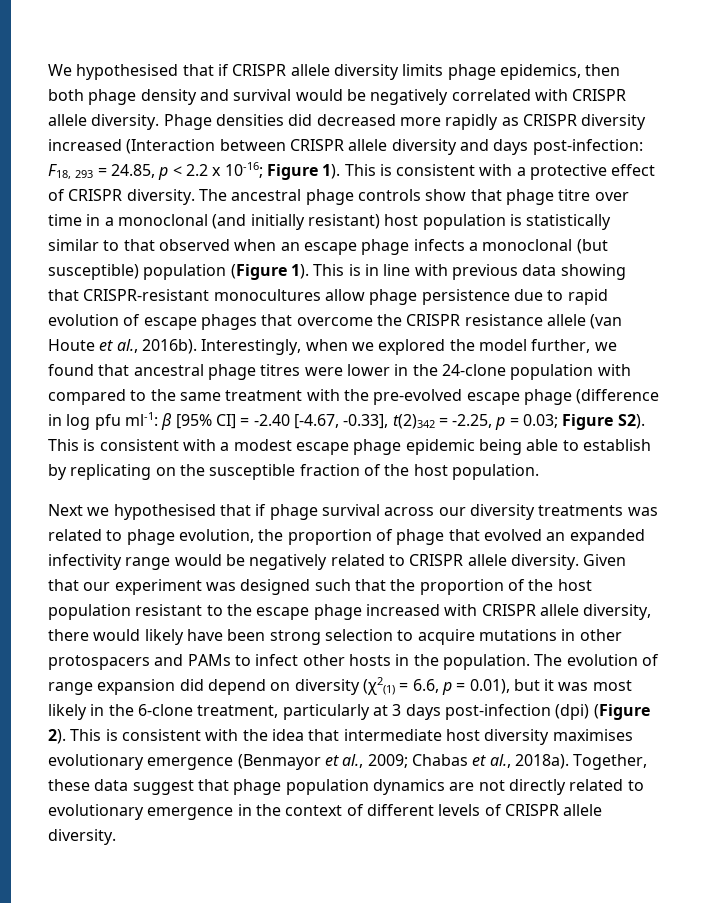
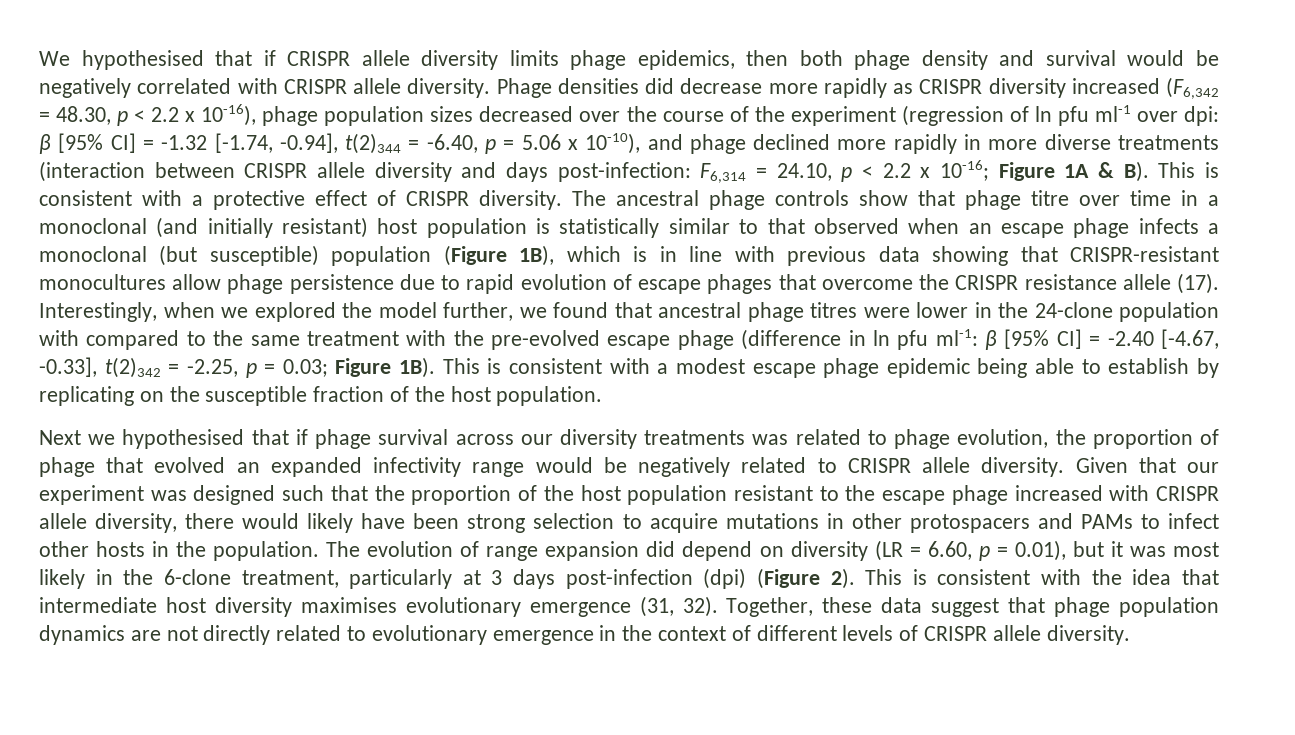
[316,114,396,126] decreased -> [680,78,763,94] decrease
[126,139,216,154] (Interaction -> [1166,77,1219,99] [39,104,1219,126] [39,133,1220,154] [39,161,145,182] (F6,342 = 48.30, p < 2.2 x 10-16), phage population sizes decreased over the course of the experiment (regression of ln pfu ml-1 over dpi: β [95% CI] = -1.32 [-1.74, -0.94], t(2)344 = -6.40, p = 5.06 x 10-10), and phage declined more rapidly in more diverse treatments (interaction
[48,164,155,179] F18, 293 = 24.85, -> [700,163,832,183] F6,314 = 24.10,
[322,164,341,179] 1). -> [1064,161,1149,182] 1A & B).
[290,264,345,279] 1). This -> [519,245,621,266] 1B), which
[590,314,623,329] [48,339,197,354] (van Houte et al., 2016b). -> [1177,273,1220,294] (17).
[66,414,91,430] log -> [872,330,890,346] ln
[617,414,645,429] S2). -> [399,357,436,378] 1B).
[362,677,439,695] (χ2(1) = 6.6, -> [874,540,972,561] (LR = 6.60,
[237,754,569,770] (Benmayor et al., 2009; Chabas et al., 2018a). -> [639,596,718,617] (31, 32).

